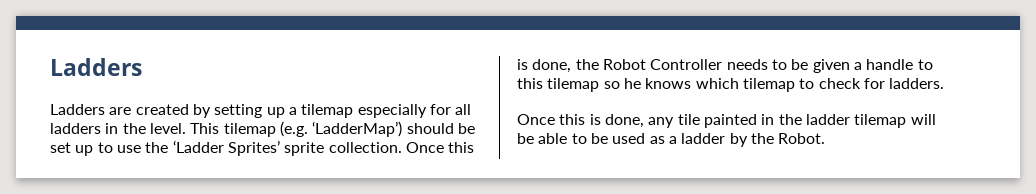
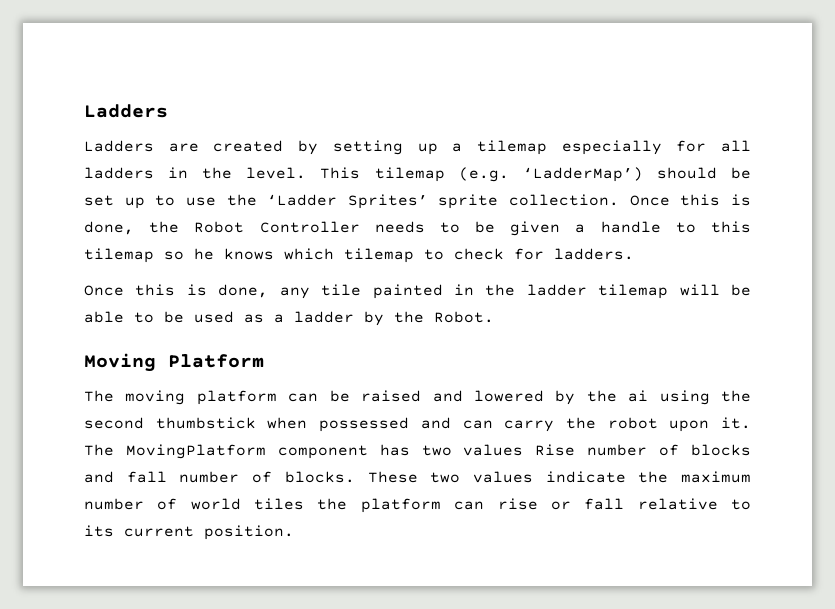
(826, 138) none -> [84,353,264,372] [84,390,751,405] [84,417,751,432] [84,444,752,459] [84,471,751,483] [84,498,752,513] [84,525,294,540] // Moving Platform // The moving platform can be raised and lowered by the ai using the second thumbstick when possessed and can carry the robot upon it. The MovingPlatform component has two values Rise number of blocks and fall number of blocks. These two values indicate the maximum number of world tiles the platform can rise or fall relative to its current position.

